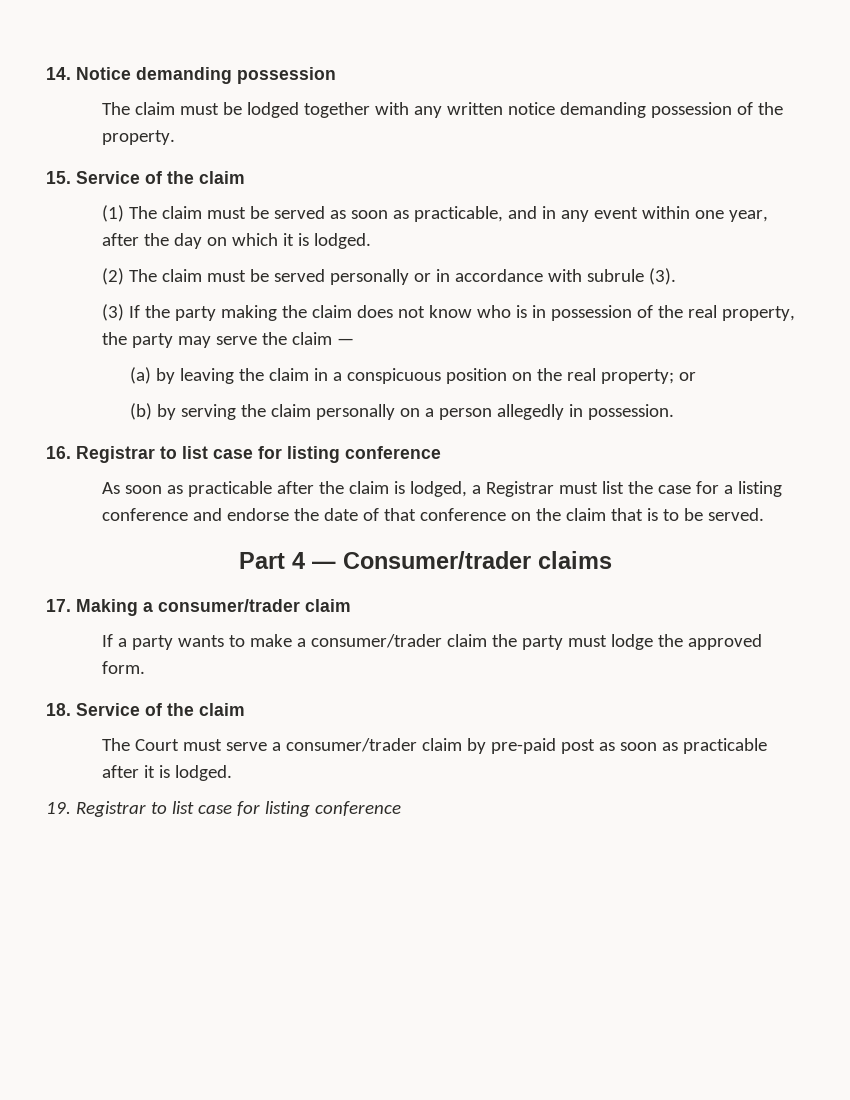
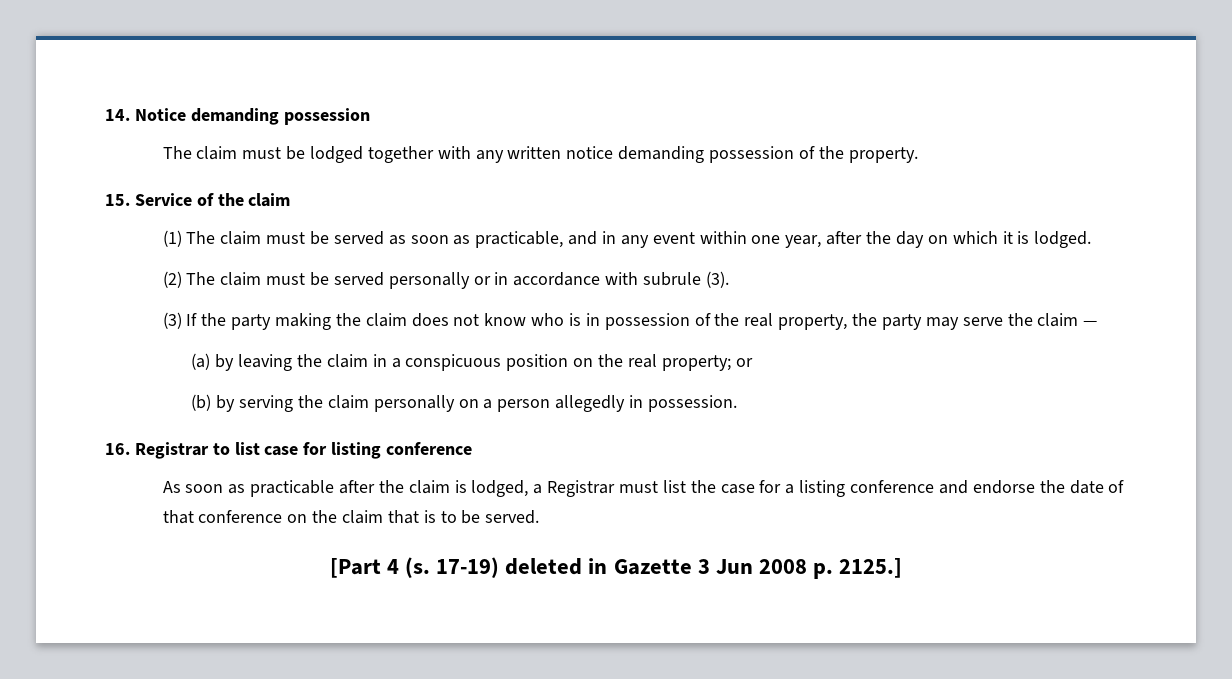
[238,551,612,569] [46,599,351,616] [102,634,763,650] [102,661,146,674] [46,703,245,716] [102,738,768,754] [102,765,233,781] [46,801,401,817] Part 4 — Consumer/trader claims // 17. Making a consumer/trader claim // If a party wants to make a consumer/trader claim the party must lodge the approved form. // 18. Service of the claim // The Court must serve a consumer/trader claim by pre-paid post as soon as practicable after it is lodged. // 19. Registrar to list case for listing conference -> [330,557,902,579] [Part 4 (s. 17-19) deleted in Gazette 3 Jun 2008 p. 2125.]

